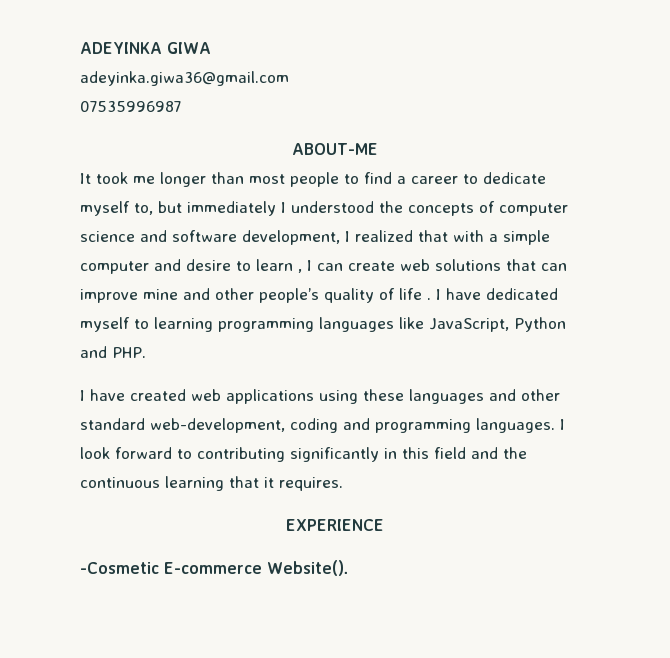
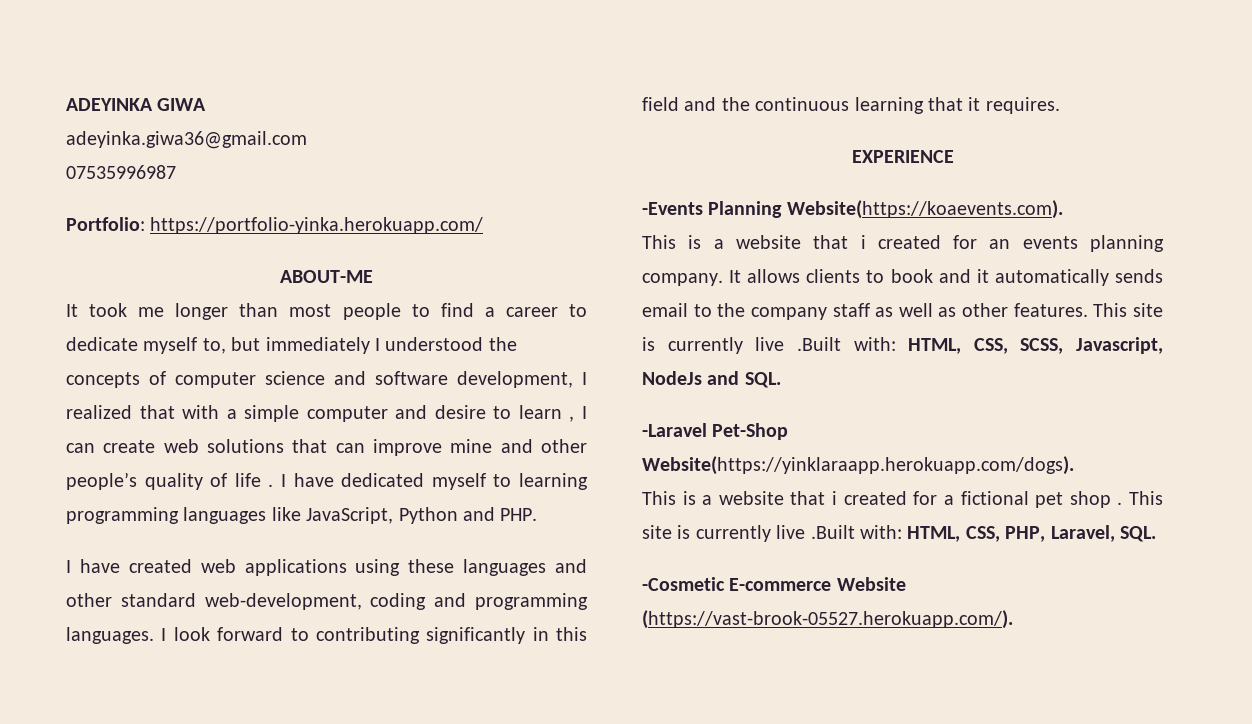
(181, 106) none -> [66,217,484,234] // Portfolio: https://portfolio-yinka.herokuapp.com/
(384, 525) none -> [642,200,1063,219] [642,235,1164,252] [642,269,1163,286] [642,303,1163,320] [642,337,1163,354] [642,371,781,388] [642,423,789,440] [642,456,1074,475] [642,491,1164,508] [642,525,1156,542] // -Events Planning Website(https://koaevents.com). // This is a website that i created for an events planning company. It allows clients to book and it automatically sends email to the company staff as well as other features. This site is currently live .Built with: HTML, CSS, SCSS, Javascript, NodeJs and SQL. // -Laravel Pet-Shop Website(https://yinklaraapp.herokuapp.com/dogs). // This is a website that i created for a fictional pet shop . This site is currently live .Built with: HTML, CSS, PHP, Laravel, SQL.
[267,560,349,576] Website(). -> [836,577,906,591] [642,610,1013,629] Website (https://vast-brook-05527.herokuapp.com/).

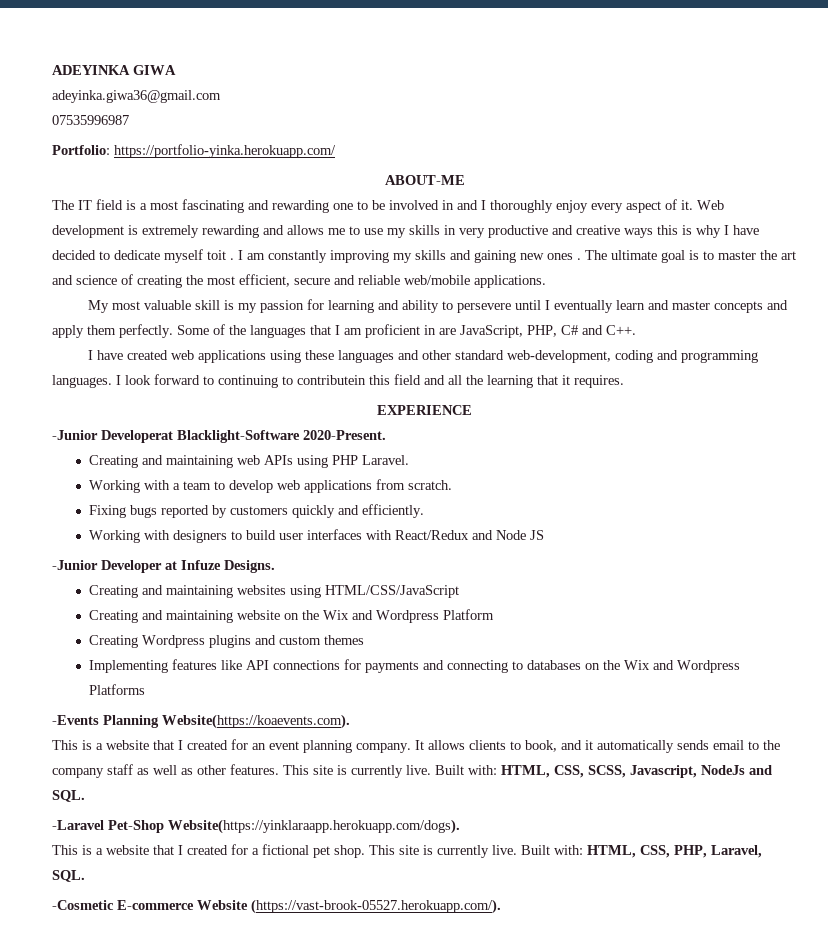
[66,303,588,320] [66,337,517,354] [66,371,587,388] [66,405,588,422] [66,439,587,456] [66,472,588,490] [66,507,538,524] It took me longer than most people to find a career to dedicate myself to, but immediately I understood the concepts of computer science and software development, I realized that with a simple computer and desire to learn , I can create web solutions that can improve mine and other people’s quality of life . I have dedicated myself to learning programming languages like JavaScript, Python and PHP. -> [52,199,724,213] [52,225,759,238] [52,249,796,263] [52,274,546,288] [87,299,788,313] [52,324,636,338] The IT field is a most fascinating and rewarding one to be involved in and I thoroughly enjoy every aspect of it. Web development is extremely rewarding and allows me to use my skills in very productive and creative ways this is why I have decided to dedicate myself toit . I am constantly improving my skills and gaining new ones . The ultimate goal is to master the art and science of creating the most efficient, secure and reliable web/mobile applications. // My most valuable skill is my passion for learning and ability to persevere until I eventually learn and master concepts and apply them perfectly. Some of the languages that I am proficient in are JavaScript, PHP, C# and C++.
[315,627,549,644] contributing significantly in -> [218,375,366,388] continuing to contributein
[721,97,850,111] the continuous -> [448,375,483,385] all the
(954, 156) none -> [52,430,386,443] [89,455,410,468] [89,479,453,493] [89,504,425,518] [89,529,545,543] [52,560,275,573] [89,585,460,598] [89,609,495,623] [89,635,365,648] [89,659,741,673] [89,684,146,695] // -Junior Developerat Blacklight-Software 2020-Present. // Creating and maintaining web APIs using PHP Laravel. // Working with a team to develop web applications from scratch. // Fixing bugs reported by customers quickly and efficiently. // Working with designers to build user interfaces with React/Redux and Node JS // -Junior Developer at Infuze Designs. // Creating and maintaining websites using HTML/CSS/JavaScript // Creating and maintaining website on the Wix and Wordpress Platform // Creating Wordpress plugins and custom themes // Implementing features like API connections for payments and connecting to databases on the Wix and Wordpress Platforms
[860,235,866,249] i -> [178,740,183,750] I
[1022,236,1078,249] events -> [269,741,299,750] event
[890,269,933,283] book -> [525,740,557,752] book,
[755,337,841,351] live .Built -> [406,765,464,775] live. Built
[832,491,838,505] i -> [178,845,183,855] I
[1069,491,1164,508] [642,525,855,542] shop . This site is currently live .Built -> [334,845,550,858] shop. This site is currently live. Built

